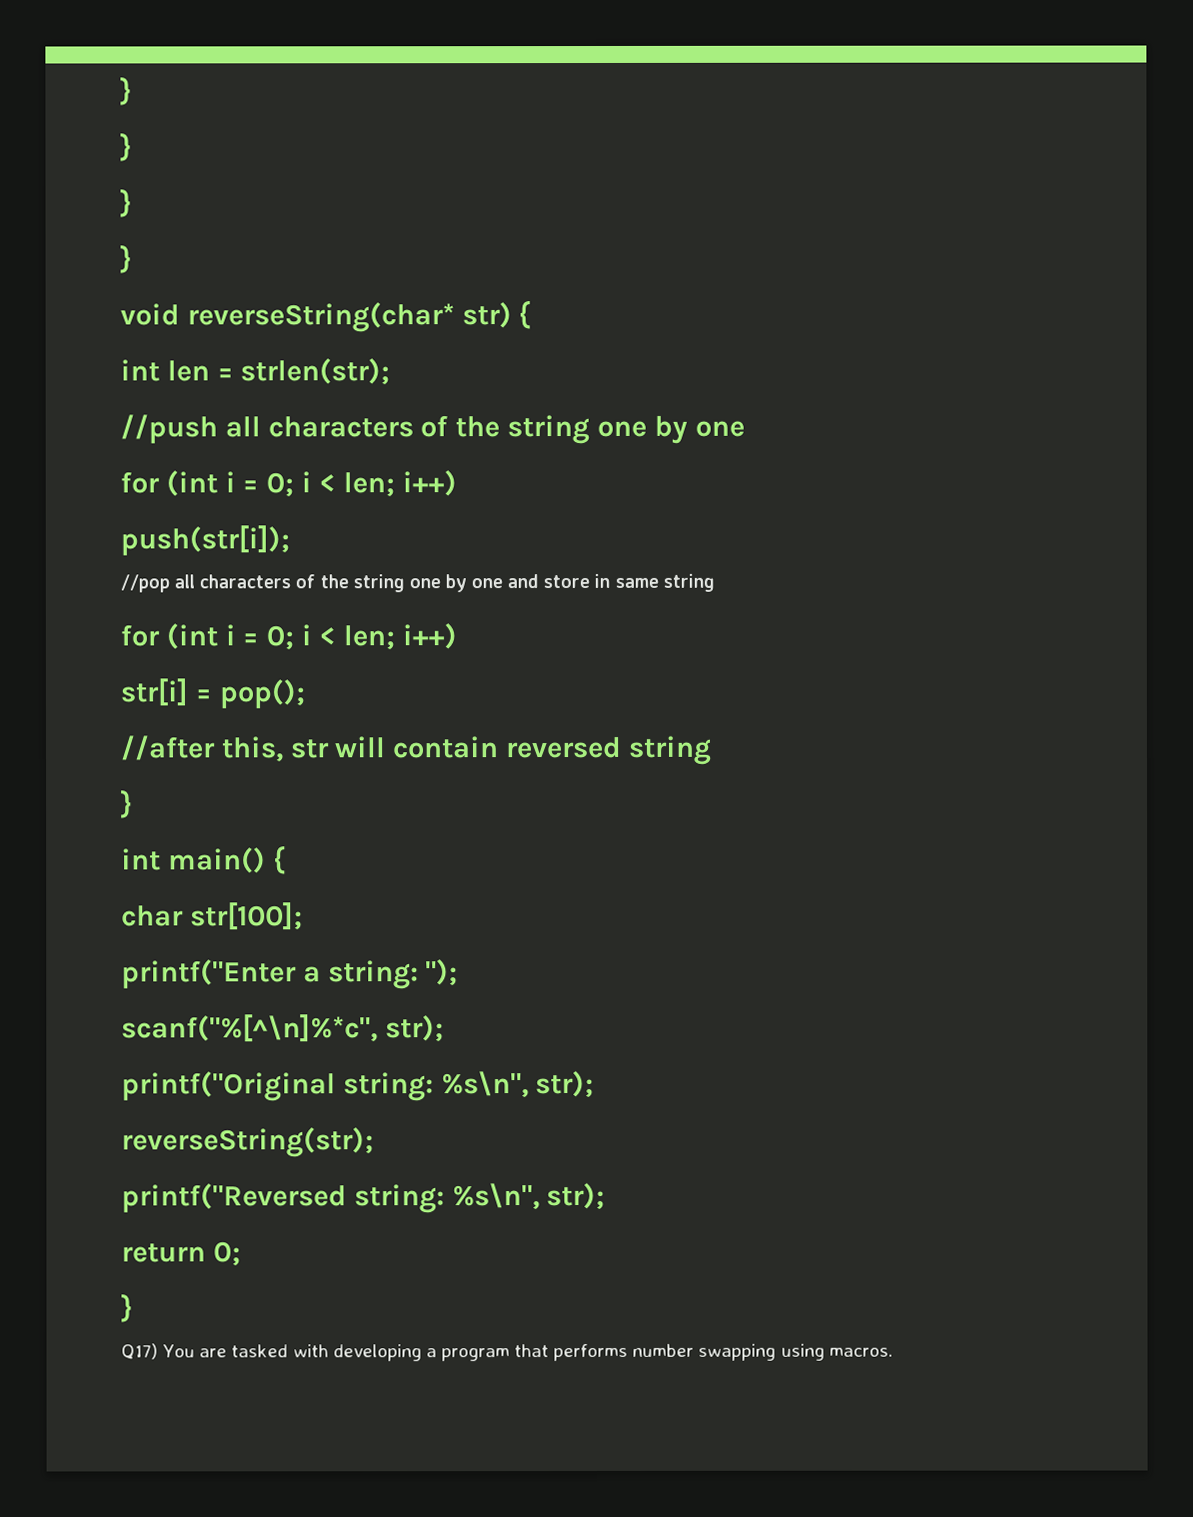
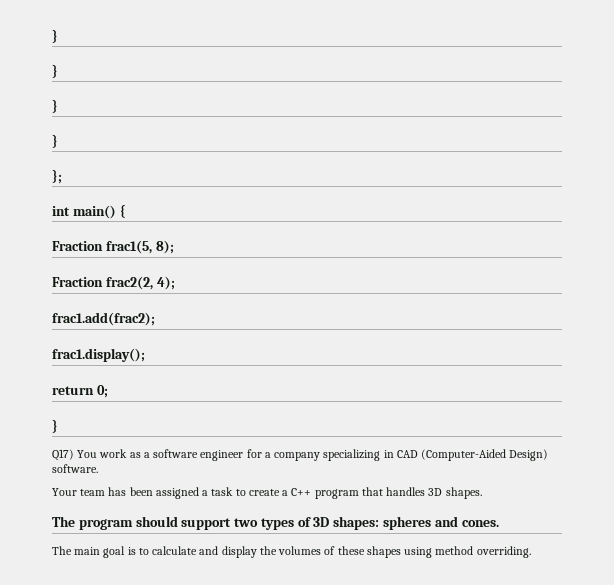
[120,300,532,333] [120,358,391,385] [120,414,745,445] [120,470,457,497] [120,525,290,556] [120,573,715,593] [120,623,457,650] [120,678,305,709] [120,735,712,765] [121,789,133,819] [121,845,286,875] [121,902,303,931] [121,959,459,990] [121,1014,444,1043] [121,1071,595,1102] [121,1127,374,1158] [121,1182,606,1214] void reverseString(char* str) { // int len = strlen(str); // //push all characters of the string one by one // for (int i = 0; i < len; i++) // push(str[i]); // //pop all characters of the string one by one and store in same string // for (int i = 0; i < len; i++) // str[i] = pop(); // //after this, str will contain reversed string // } // int main() { // char str[100]; // printf("Enter a string: "); // scanf("%[^\n]%*c", str); // printf("Original string: %s\n", str); // reverseString(str); // printf("Reversed string: %s\n", str); -> [52,169,62,184] [52,204,126,219] [52,240,174,254] [52,276,175,290] [52,312,155,326] [52,348,145,362] }; // int main() { // Fraction frac1(5, 8); // Fraction frac2(2, 4); // frac1.add(frac2); // frac1.display();
[199,1343,893,1362] are tasked with developing a program that performs number swapping using macros. -> [99,449,549,461] [52,464,98,473] [52,487,482,499] [52,516,499,530] [52,546,531,558] work as a software engineer for a company specializing in CAD (Computer-Aided Design) software. // Your team has been assigned a task to create a C++ program that handles 3D shapes. // The program should support two types of 3D shapes: spheres and cones. // The main goal is to calculate and display the volumes of these shapes using method overriding.

